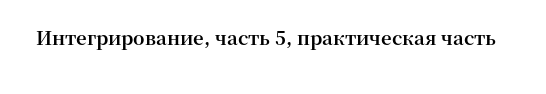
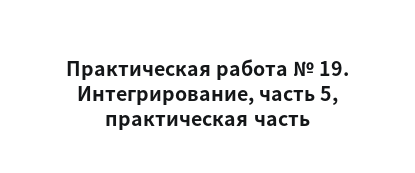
(36, 40) none -> [65,59,350,80] Практическая работа № 19.

